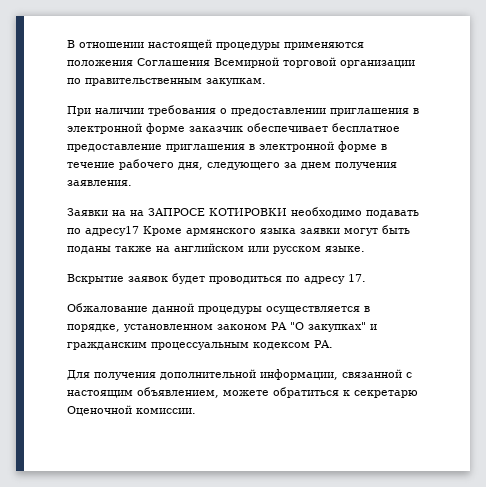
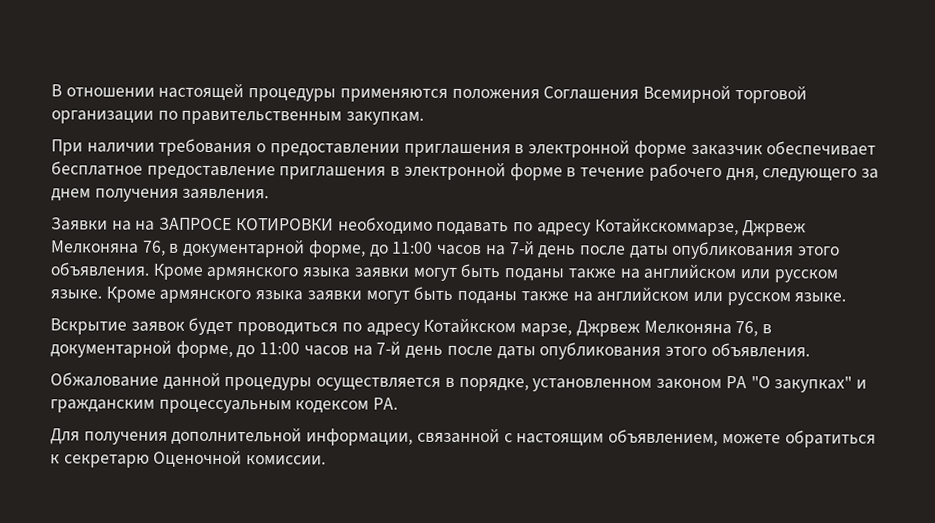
[85,226,139,236] адресу17 -> [536,218,807,237] [51,239,841,260] [50,262,838,283] [50,289,102,299] адресу Котайкскоммарзе, Джрвеж Мелконяна 76, в документарной форме, до 11:00 часов на 7-й день после даты опубликования этого объявления. Кроме армянского языка заявки могут быть поданы также на английском или русском языке.
[348,274,366,282] 17. -> [423,318,772,337] [50,340,810,360] Котайкском марзе, Джрвеж Мелконяна 76, в документарной форме, до 11:00 часов на 7-й день после даты опубликования этого объявления.

